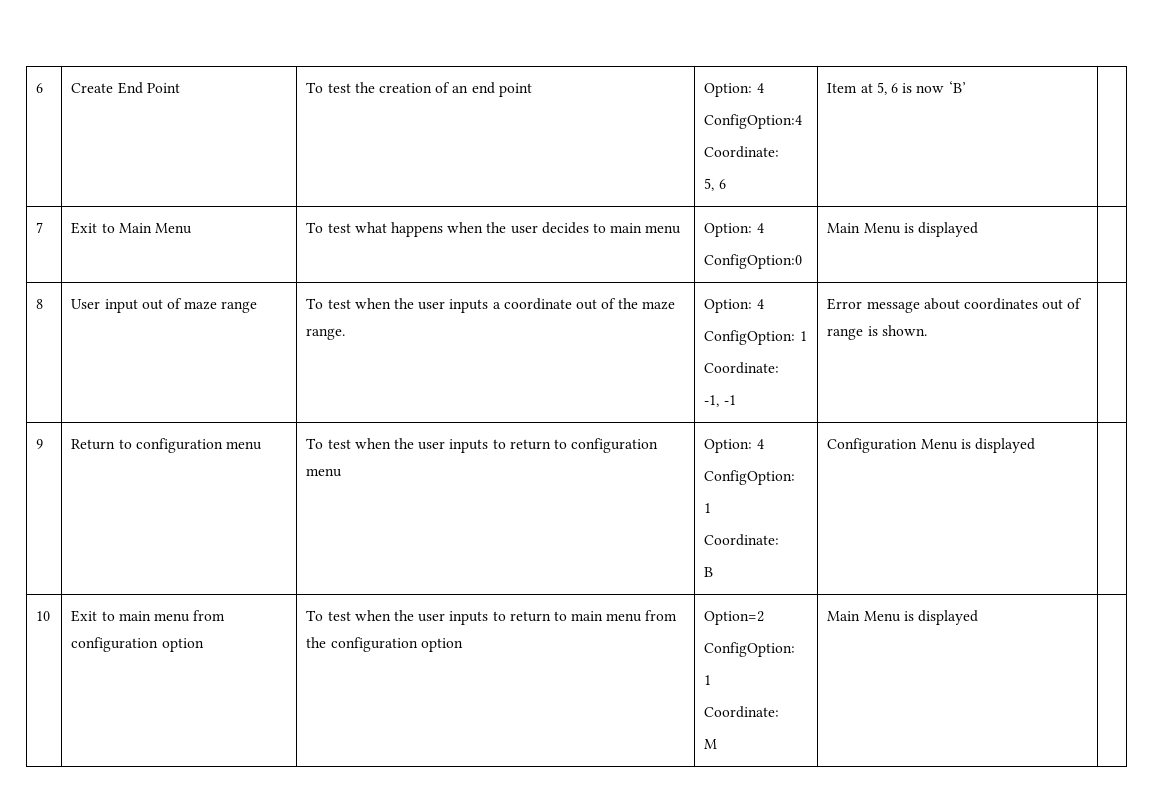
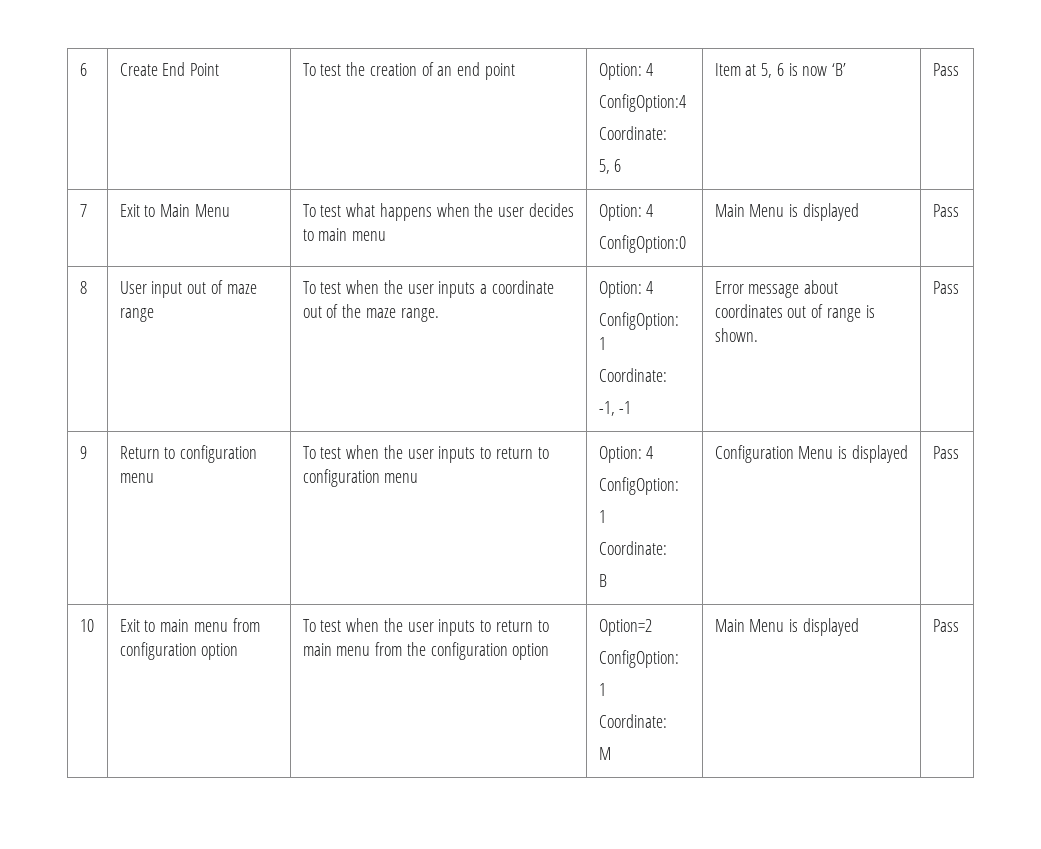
(966, 87) none -> [932,63,959,76] Pass
(978, 229) none -> [932,204,959,217] Pass
(927, 330) none -> [932,281,959,294] Pass
(1035, 445) none -> [932,446,959,459] Pass
(978, 617) none -> [932,619,959,632] Pass

